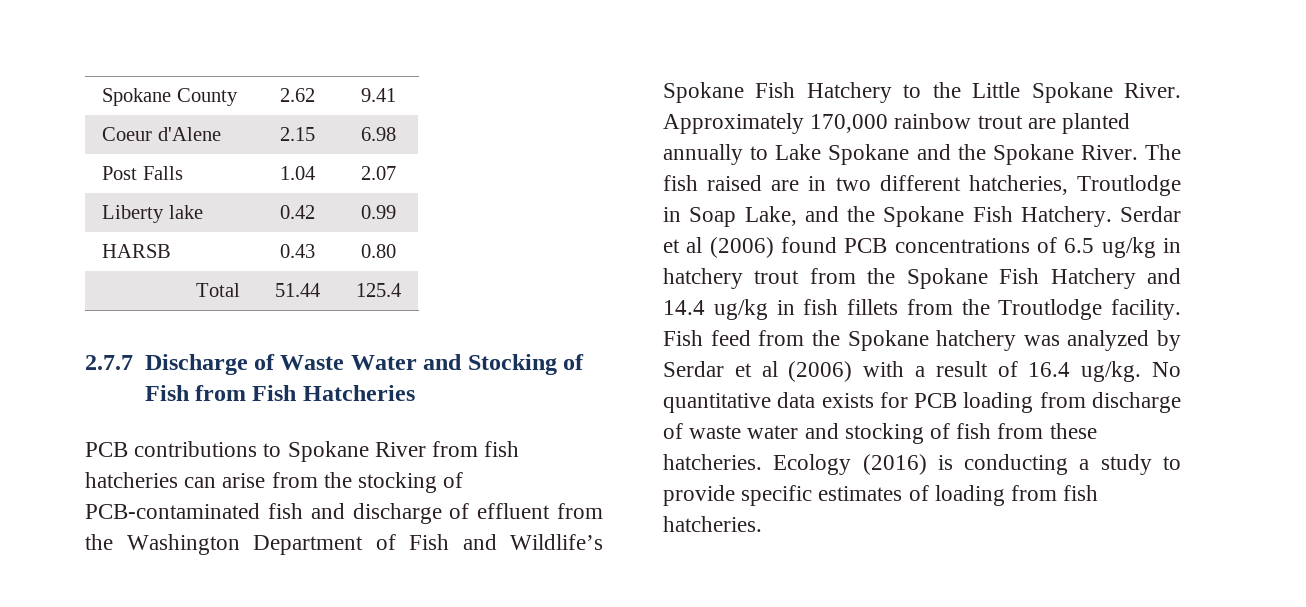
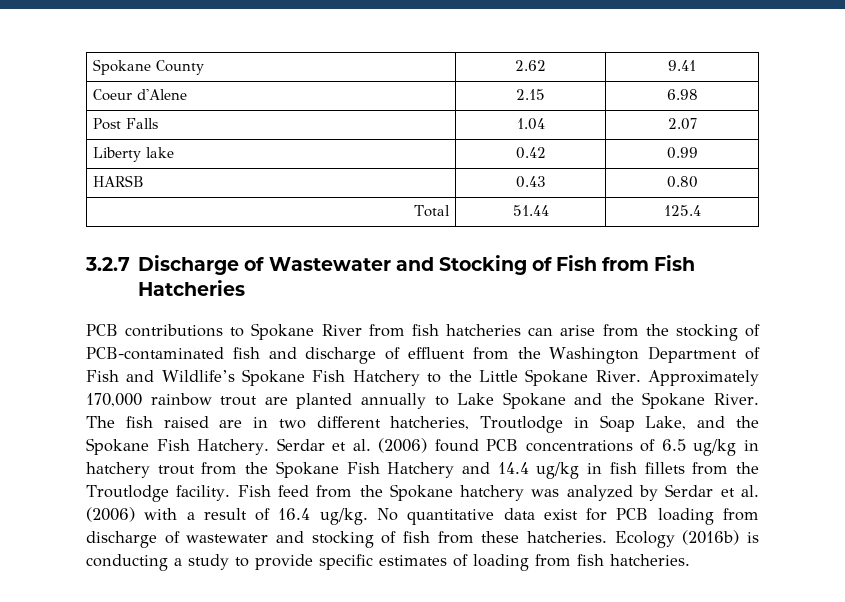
[85,355,133,370] 2.7.7 -> [85,257,130,271] 3.2.7
[280,355,417,370] Waste Water -> [268,257,391,271] Wastewater
[686,237,703,253] al -> [352,439,371,451] al.
[761,361,778,377] al -> [741,485,759,497] al.
[821,393,874,408] exists -> [543,509,578,520] exist
[689,425,799,439] waste water -> [186,534,269,543] wastewater
[862,454,927,475] (2016) -> [682,530,740,545] (2016b)

